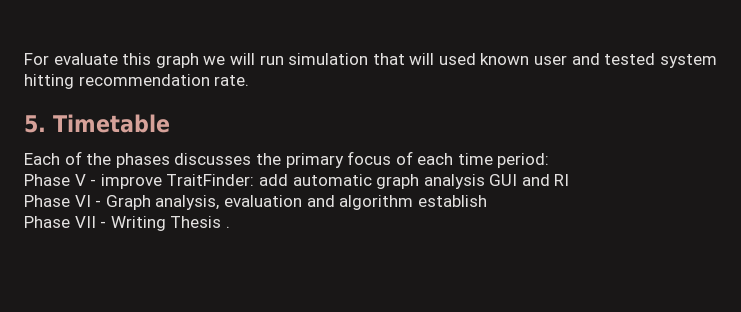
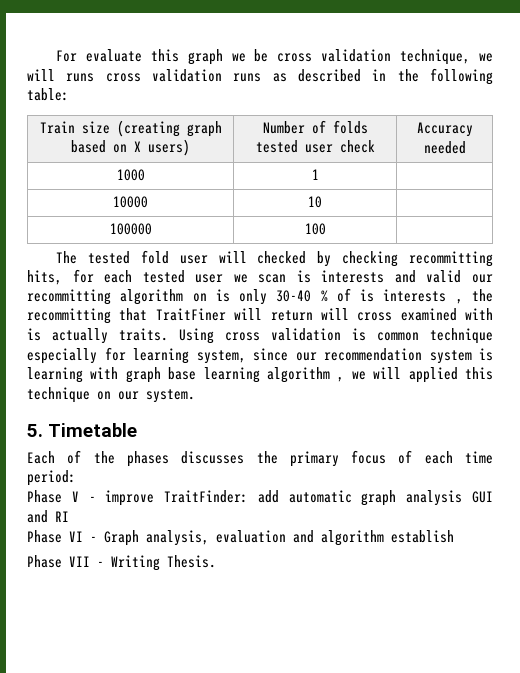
[229,53,717,68] [24,74,250,89] will run simulation that will used known user and tested system hitting recommendation rate. -> [254,49,493,65] [27,68,493,85] [27,88,69,101] [39,120,222,137] [71,139,190,156] [262,120,368,134] [255,140,375,153] [416,122,473,137] [423,141,466,154] [116,169,145,181] [311,169,319,180] [113,196,148,208] [307,196,322,208] [109,223,152,235] [304,223,326,235] [56,250,493,267] [27,269,494,285] [27,288,493,305] [27,308,493,324] [27,328,493,344] [27,347,493,364] [27,367,493,383] [27,387,195,403] be cross validation technique, we will runs cross validation runs as described in the following table: // Train size (creating graph based on X users) | Number of folds tested user check | Accuracy needed // 1000 | 1 | // 10000 | 10 | // 100000 | 100 | // The tested fold user will checked by checking recommitting hits, for each tested user we scan is interests and valid our recommitting algorithm on is only 30-40 % of is interests , the recommitting that TraitFiner will return will cross examined with is actually traits. Using cross validation is common technique especially for learning system, since our recommendation system is learning with graph base learning algorithm , we will applied this technique on our system.
[170,216,230,228] Thesis . -> [167,555,216,568] Thesis.

